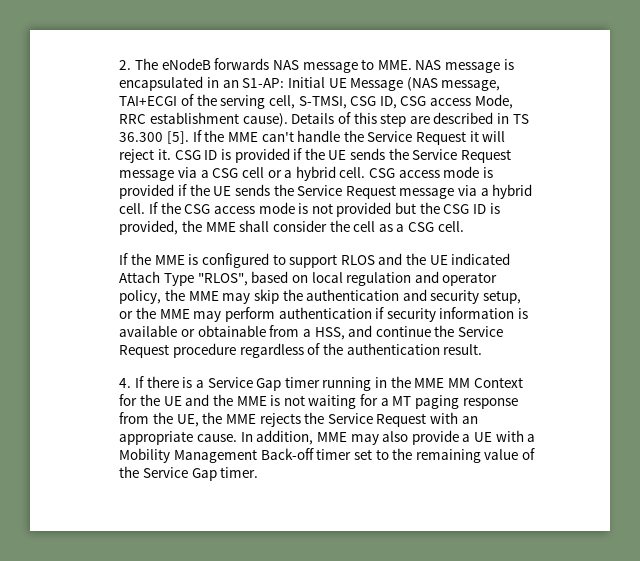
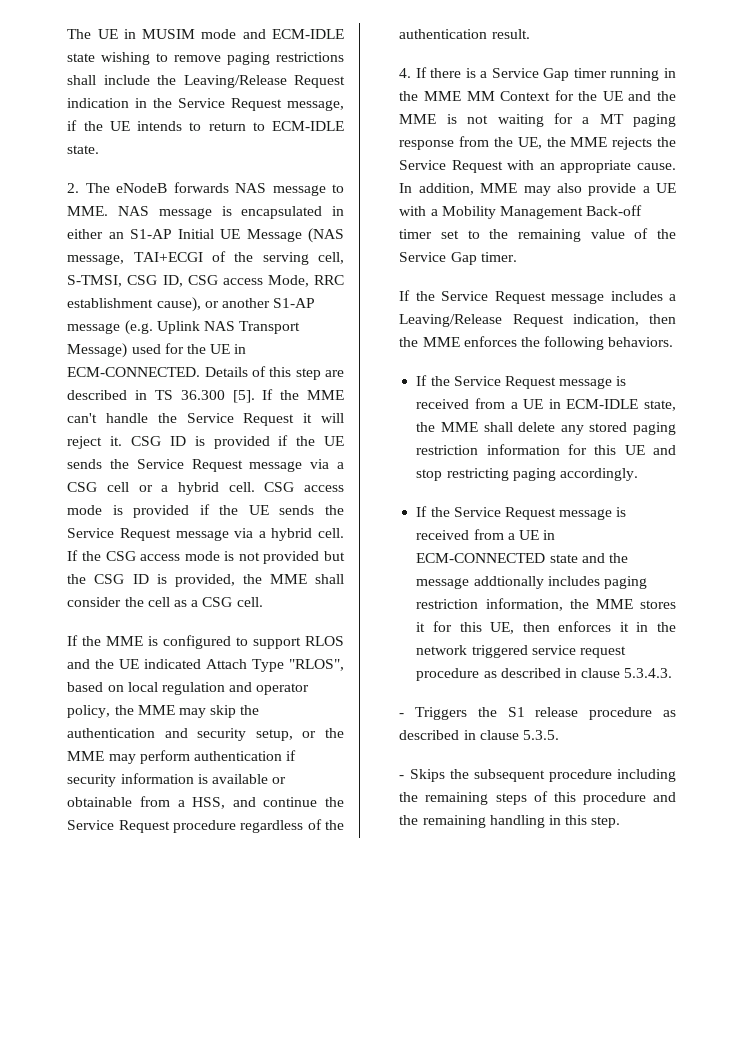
(119, 65) none -> [67,29,344,39] [67,52,344,65] [67,75,345,88] [67,98,344,111] [67,120,344,131] [67,145,100,154] The UE in MUSIM mode and ECM-IDLE state wishing to remove paging restrictions shall include the Leaving/Release Request indication in the Service Request message, if the UE intends to return to ECM-IDLE state. //
[222,78,285,88] an S1-AP: -> [67,229,172,239] either an S1-AP
[242,113,288,127] cause). -> [156,297,316,312] [67,320,301,335] [67,343,247,358] [67,367,201,377] cause), or another S1-AP message (e.g. Uplink NAS Transport Message) used for the UE in ECM-CONNECTED.
(259, 472) none -> [399,290,676,304] [399,314,676,327] [399,336,674,350] [416,375,627,389] [416,398,676,411] [416,422,676,435] [416,444,676,455] [416,468,638,481] [416,506,627,520] [416,529,556,540] [416,553,628,563] [416,576,647,589] [416,598,676,611] [416,621,676,634] [416,645,626,658] [416,668,673,681] [399,707,676,720] [399,730,559,740] [399,769,676,782] [399,791,676,805] [399,815,621,828] // If the Service Request message includes a Leaving/Release Request indication, then the MME enforces the following behaviors. // If the Service Request message is received from a UE in ECM-IDLE state, the MME shall delete any stored paging restriction information for this UE and stop restricting paging accordingly. // If the Service Request message is received from a UE in ECM-CONNECTED state and the message addtionally includes paging restriction information, the MME stores it for this UE, then enforces it in the network triggered service request procedure as described in clause 5.3.4.3. // - Triggers the S1 release procedure as described in clause 5.3.5. // - Skips the subsequent procedure including the remaining steps of this procedure and the remaining handling in this step.

